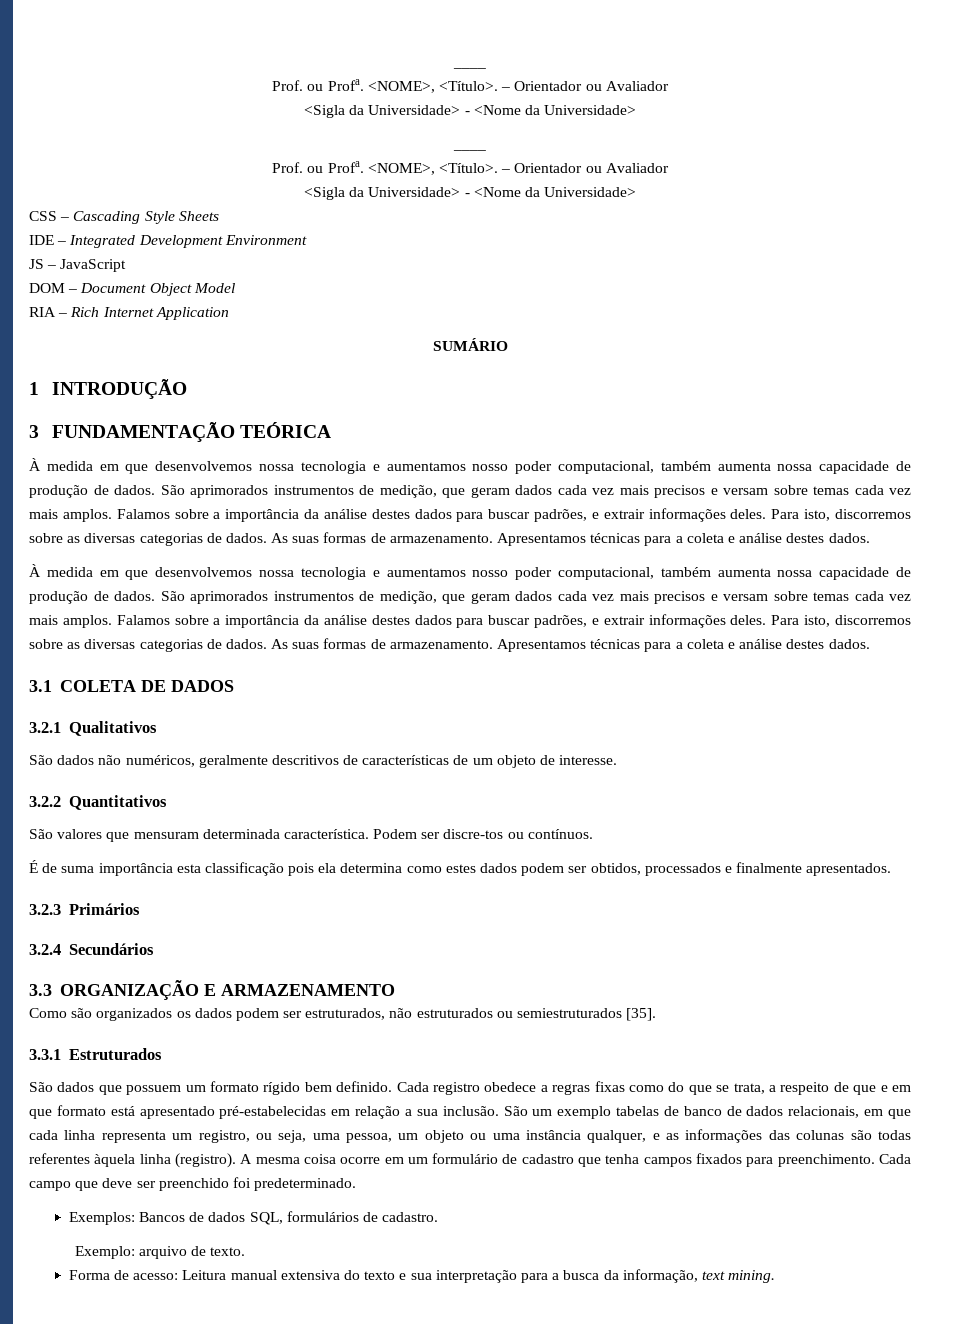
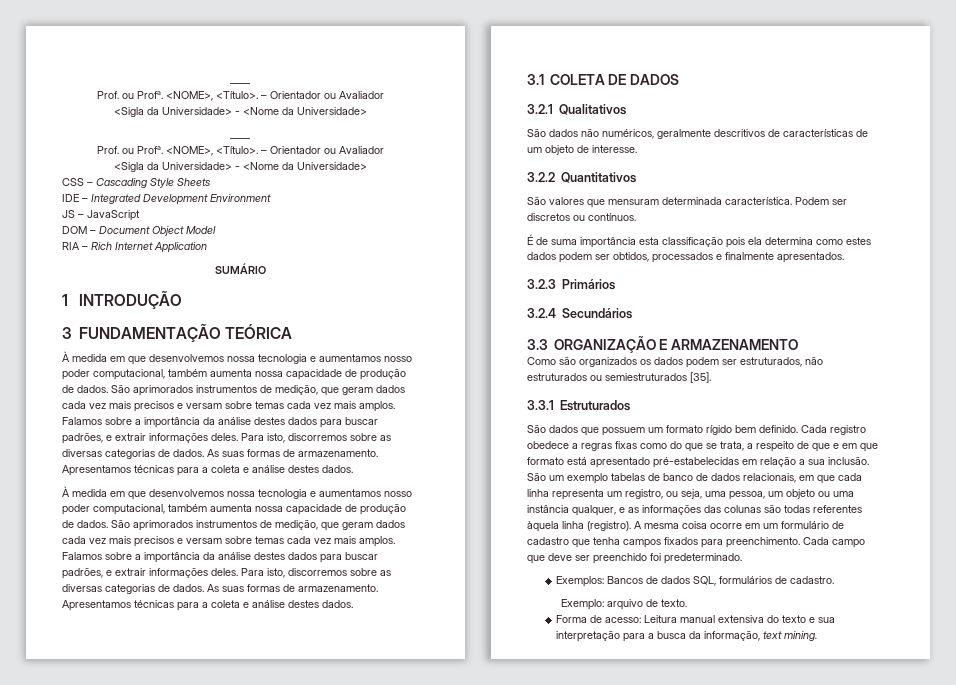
[443,829,504,839] discre-tos -> [527,213,570,221] discretos

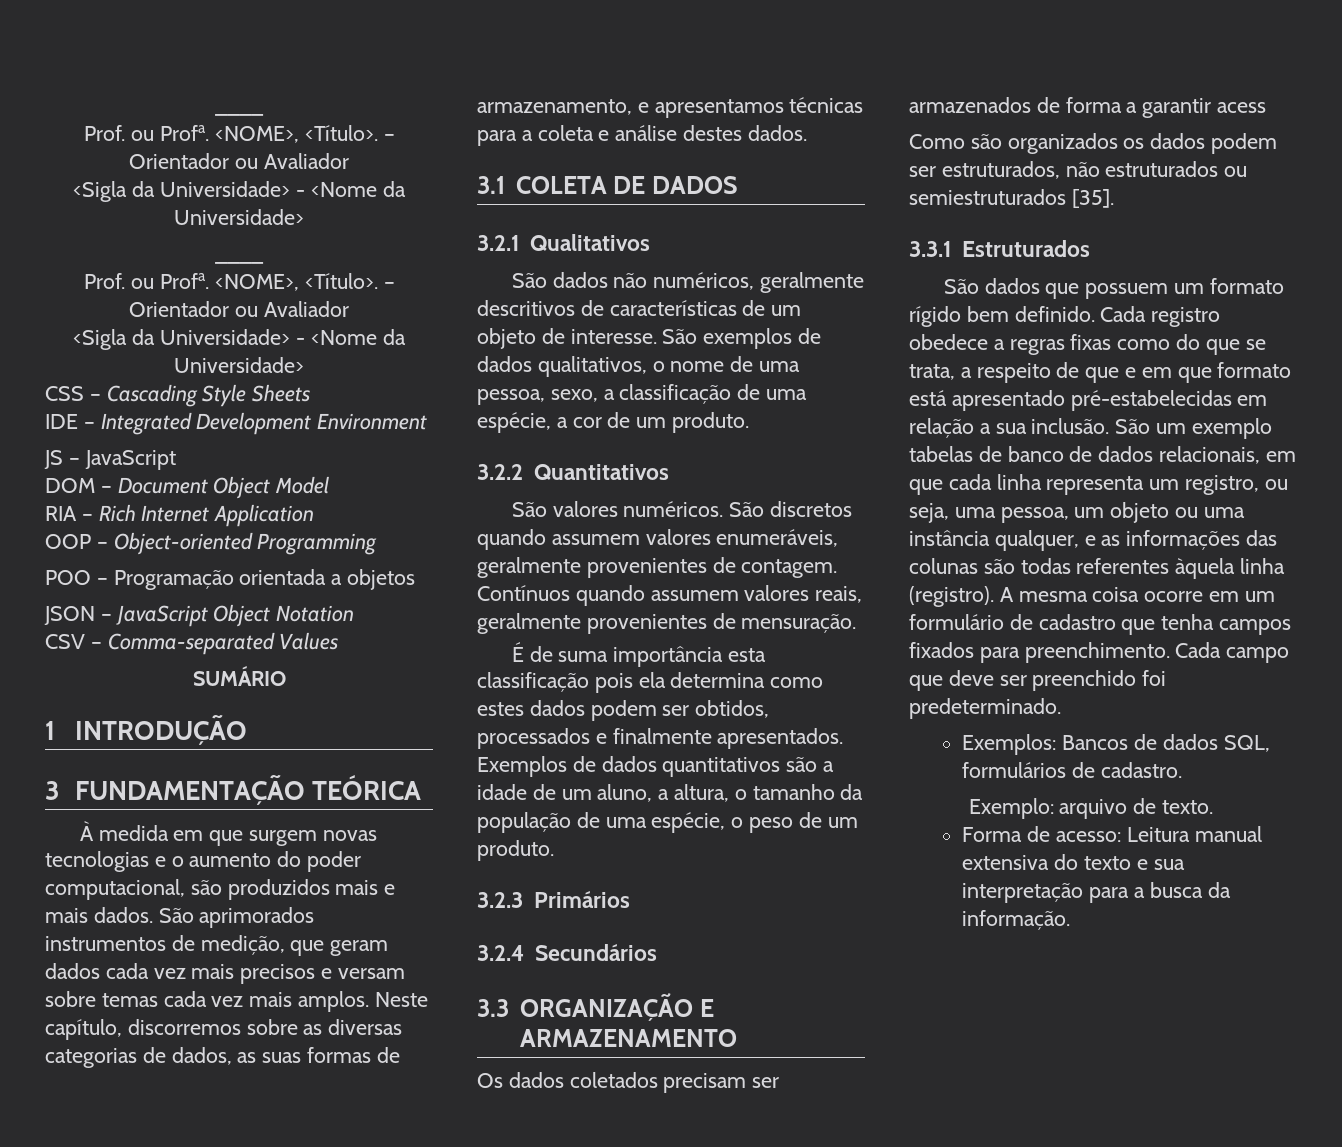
(207, 247) none -> [45,532,378,555] [45,569,416,590] [44,604,355,627] [45,632,339,655] // OOP – Object-oriented Programming // POO – Programação orientada a objetos // JSON – JavaScript Object Notation // CSV – Comma-separated Values
[149,354,412,364] [62,368,406,380] [62,385,74,393] desenvolvemos nossa tecnologia e aumentamos nosso poder computacional, também aumenta nossa capacidade de produção de -> [248,830,377,846] [45,851,362,872] [45,879,396,900] [45,908,88,923] surgem novas tecnologias e o aumento do poder computacional, são produzidos mais e mais
[62,417,378,428] [62,432,391,444] [62,449,378,459] [62,465,353,476] [62,486,412,500] [62,503,406,515] [62,519,405,531] [62,536,395,547] [62,552,378,563] [62,567,391,579] [62,584,378,594] [62,600,131,611] Falamos sobre a importância da análise destes dados para buscar padrões, e extrair informações deles. Para isto, discorremos sobre as diversas categorias de dados. As suas formas de armazenamento. Apresentamos técnicas para a coleta e análise destes dados. // À medida em que desenvolvemos nossa tecnologia e aumentamos nosso poder computacional, também aumenta nossa capacidade de produção de dados. São aprimorados instrumentos de medição, que geram dados cada vez mais precisos e versam sobre temas cada vez mais amplos. Falamos sobre a importância da análise destes dados para buscar padrões, e extrair informações deles. Para isto, discorremos sobre as diversas categorias de dados. As suas formas de armazenamento. Apresentamos -> [374,992,428,1007] [45,1019,403,1040] [45,1047,400,1068] [477,99,784,118] Neste capítulo, discorremos sobre as diversas categorias de dados, as suas formas de armazenamento, e apresentamos
[527,172,636,183] [527,196,847,208] [527,213,636,221] // 3.2.2 Quantitativos // São valores que mensuram determinada característica. Podem ser discretos ou contínuos. -> [662,328,822,349] [477,356,801,377] [477,384,808,405] [477,412,750,433] [477,464,669,480] [511,501,852,517] [477,529,839,550] [477,557,838,578] [477,585,863,606] [477,613,857,634] São exemplos de dados qualitativos, o nome de uma pessoa, sexo, a classificação de uma espécie, a cor de um produto. // 3.2.2 Quantitativos // São valores numéricos. São discretos quando assumem valores enumeráveis, geralmente provenientes de contagem. Contínuos quando assumem valores reais, geralmente provenientes de mensuração.
(844, 257) none -> [477,756,835,777] [477,784,864,802] [477,812,858,833] [477,840,554,861] Exemplos de dados quantitativos são a idade de um aluno, a altura, o tamanho da população de uma espécie, o peso de um produto.
(799, 344) none -> [477,1072,780,1093] [909,97,1267,118] // Os dados coletados precisam ser armazenados de forma a garantir acess
[704,630,818,641] informação, text mining. -> [962,910,1071,930] informação.

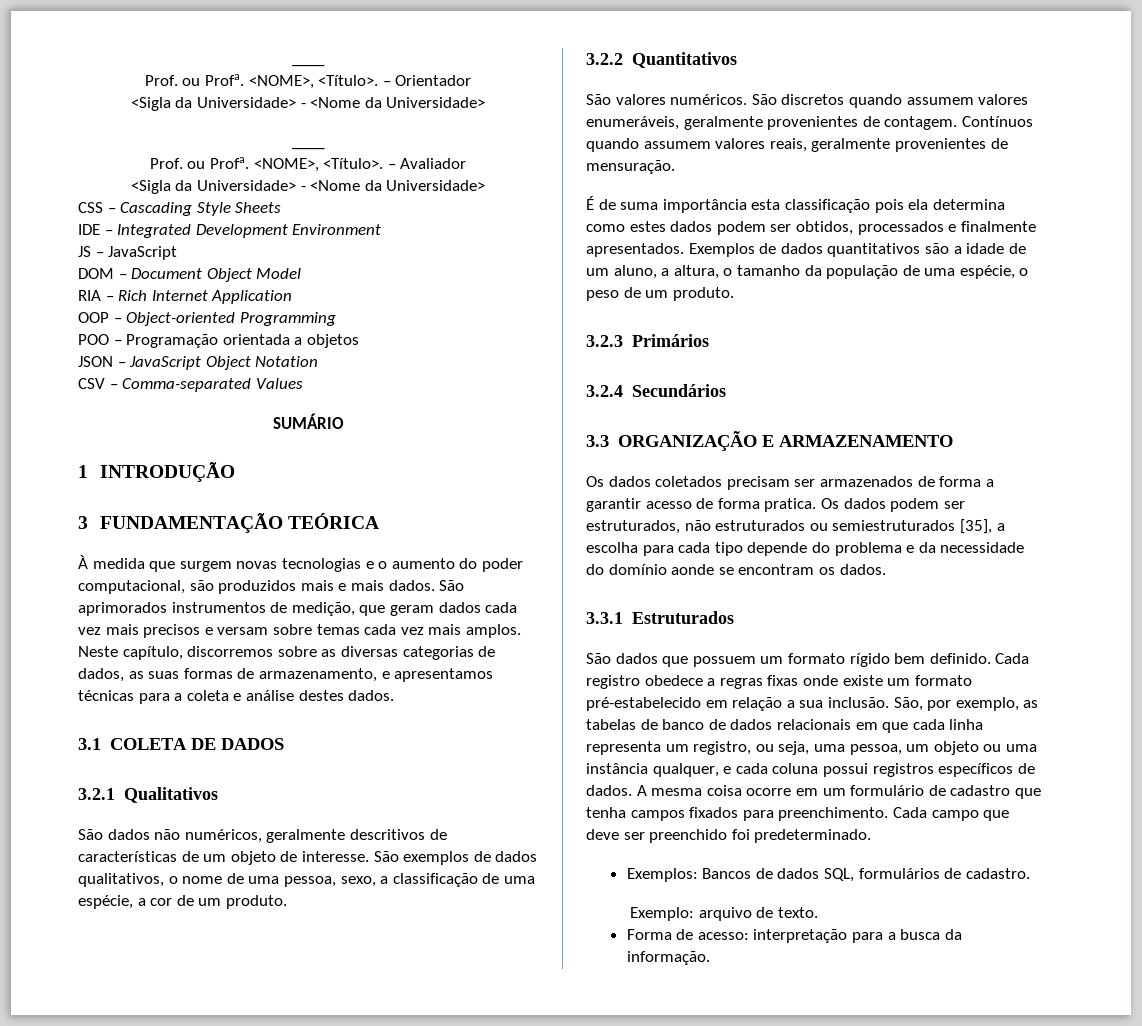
[215,113,264,116] [83,125,395,143] [129,153,349,169] ____ // Prof. ou Profa. <NOME>, <Título>. – Orientador ou Avaliador -> [292,64,325,67] [144,74,472,89] ____ // Prof. ou Profa. <NOME>, <Título>. – Orientador
[129,301,259,317] Orientador ou -> (396, 166) none
[173,830,204,841] em -> (145, 563) none
[1217,102,1267,113] [909,133,1145,154] acess // Como são organizados os -> [645,498,839,512] acesso de forma pratica. Os
[1071,189,1114,208] [35]. -> [959,519,1005,534] [586,542,1025,556] [586,564,886,575] [35], a escolha para cada tipo depende do problema e da necessidade do domínio aonde se encontram os dados.
[1117,334,1266,355] [909,362,1292,383] [909,390,1232,411] como do que se trata, a respeito de que e em que formato está apresentado pré-estabelecidas -> [802,675,972,686] [586,697,701,711] onde existe um formato pré-estabelecido
[1115,418,1272,439] São um exemplo -> [893,697,1039,711] São, por exemplo, as
[1159,446,1261,464] relacionais, -> [776,719,851,730] relacionais
[1101,530,1278,550] [909,558,1286,579] [909,586,994,607] as informações das colunas são todas referentes àquela linha (registro). -> [735,763,1035,777] [586,785,632,796] cada coluna possui registros específicos de dados.
[1126,826,1262,842] [962,854,1185,870] Leitura manual extensiva do texto e sua -> (749, 936) none

